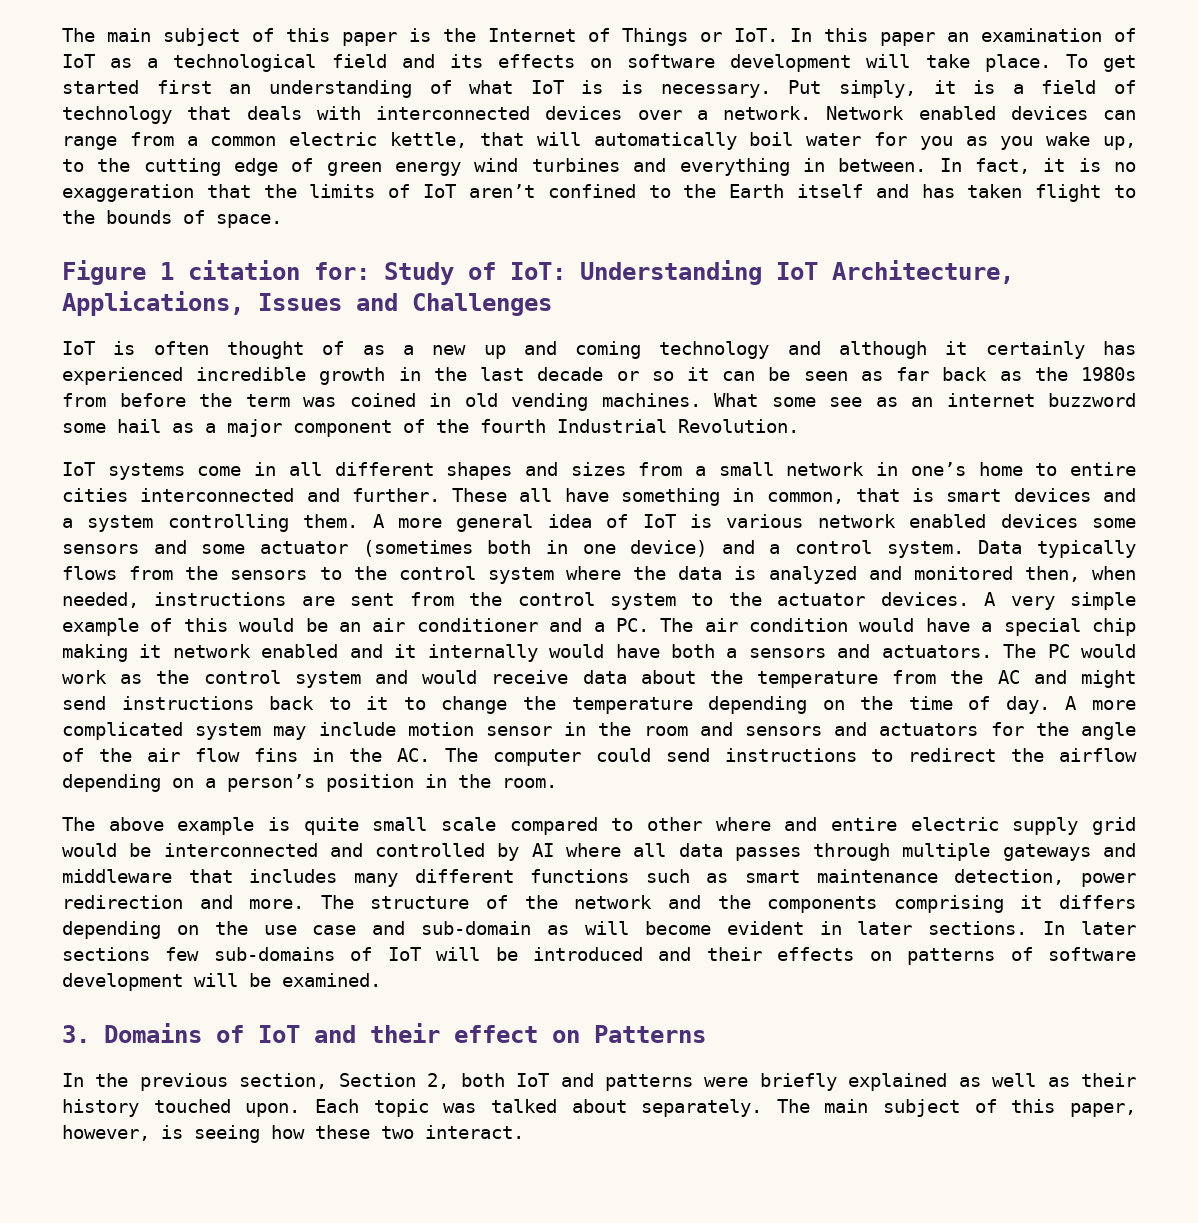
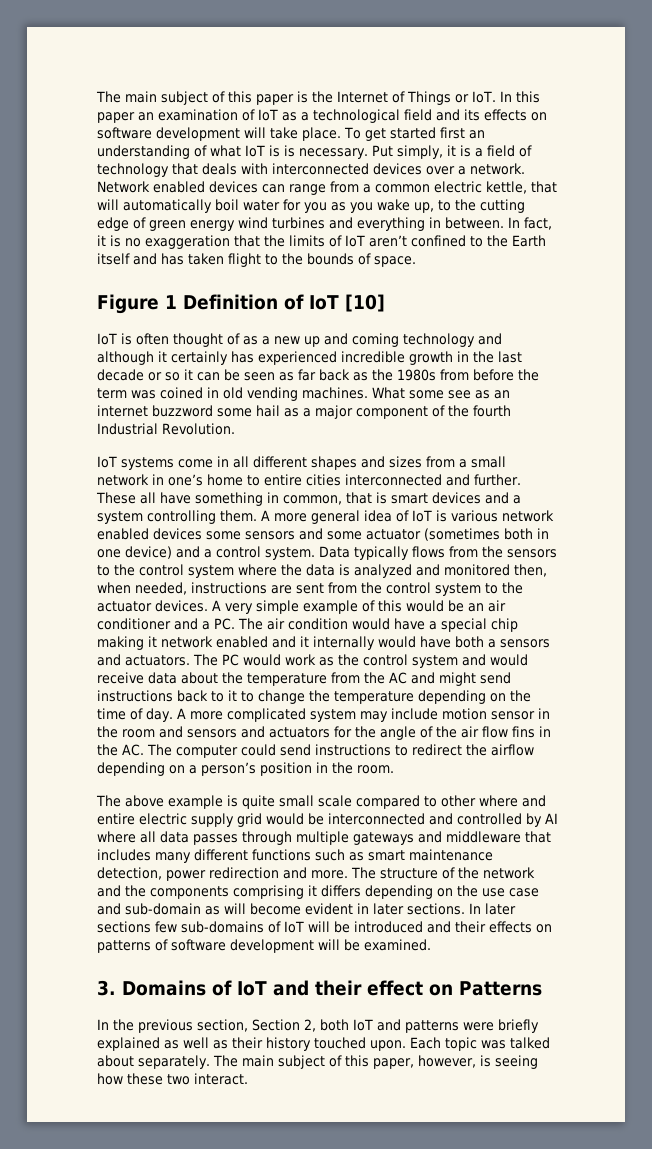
[188,260,1014,285] [62,291,552,316] citation for: Study of IoT: Understanding IoT Architecture, Applications, Issues and Challenges -> [183,294,385,312] Definition of IoT [10]

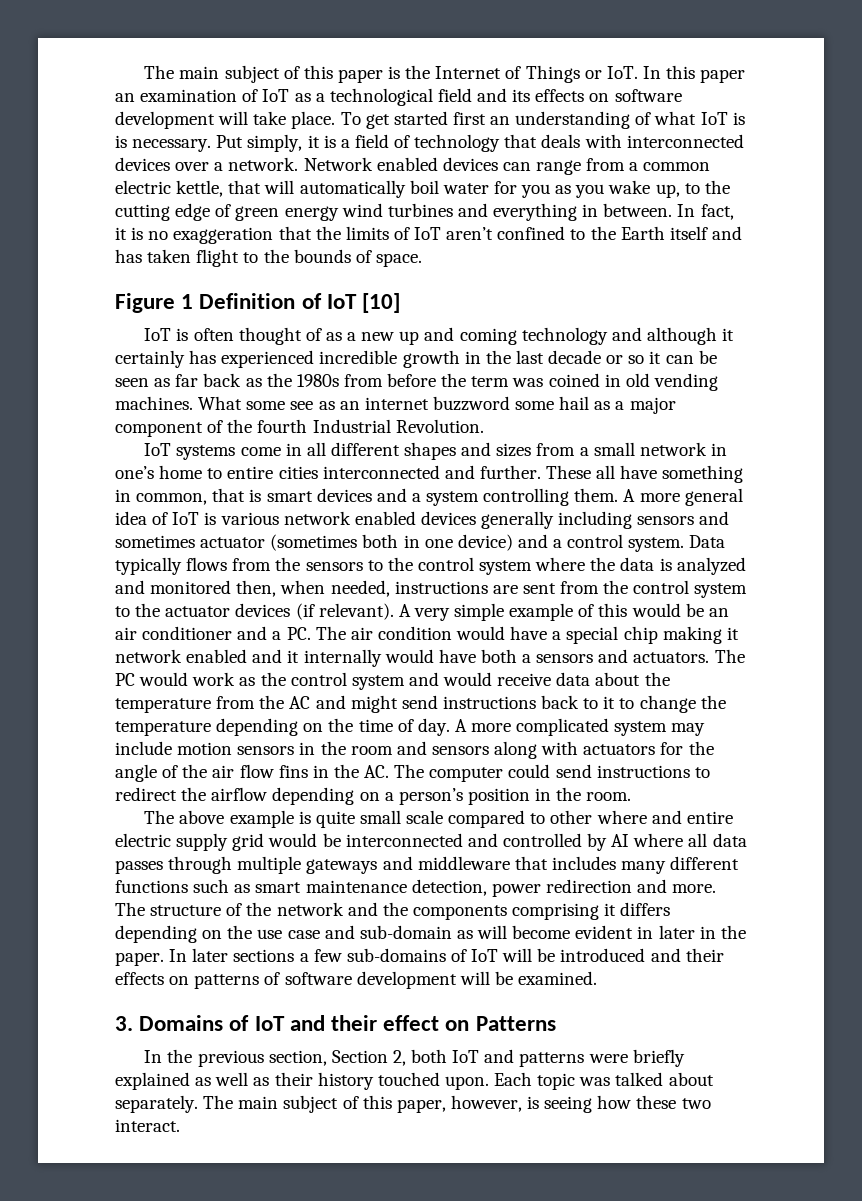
[206,528,362,540] some sensors and some -> [481,511,730,529] [115,535,195,548] generally including sensors and sometimes
[155,600,208,612] devices. -> [235,603,394,620] devices (if relevant).
[490,711,535,720] sensor -> [237,746,295,755] sensors
[241,726,265,738] and -> [494,741,579,759] along with
[407,903,465,915] sections. -> [699,925,746,939] [115,952,164,966] in the paper.
(151, 927) none -> [299,953,309,962] a

